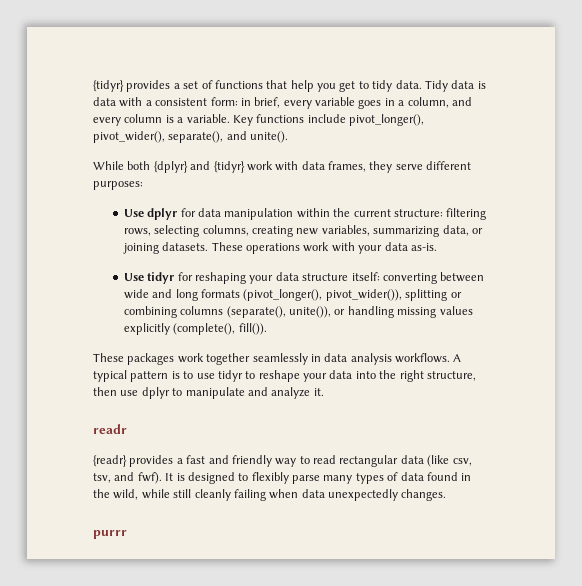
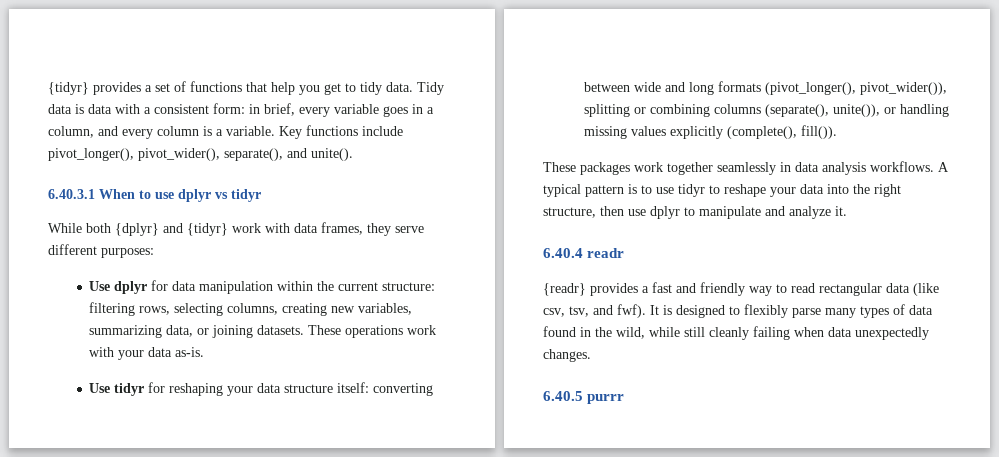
(289, 137) none -> [48,189,261,202] // 6.40.3.1 When to use dplyr vs tidyr
(324, 392) none -> [543,248,583,258] 6.40.4
(447, 495) none -> [543,391,583,401] 6.40.5

